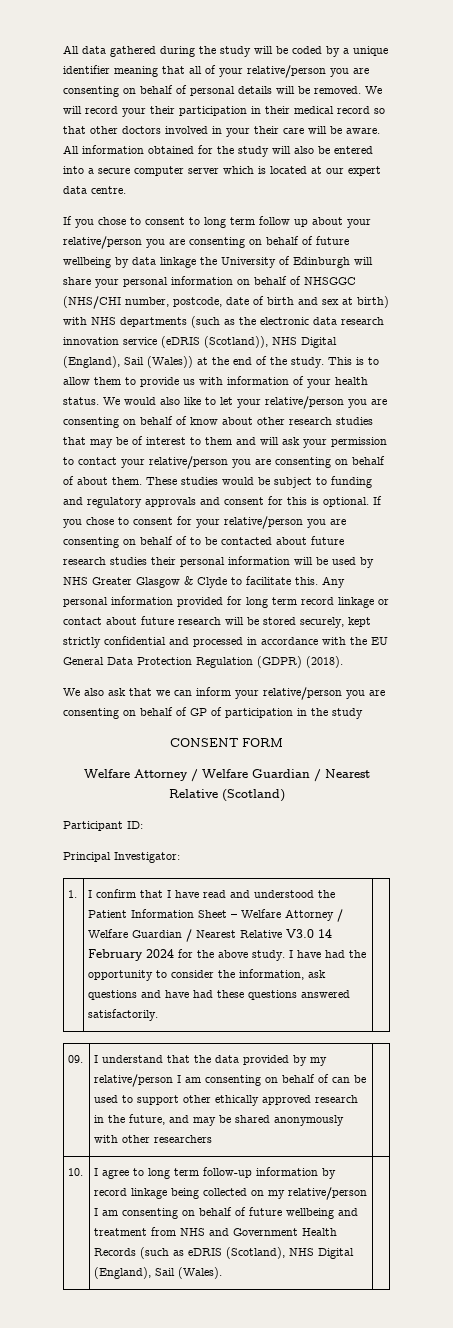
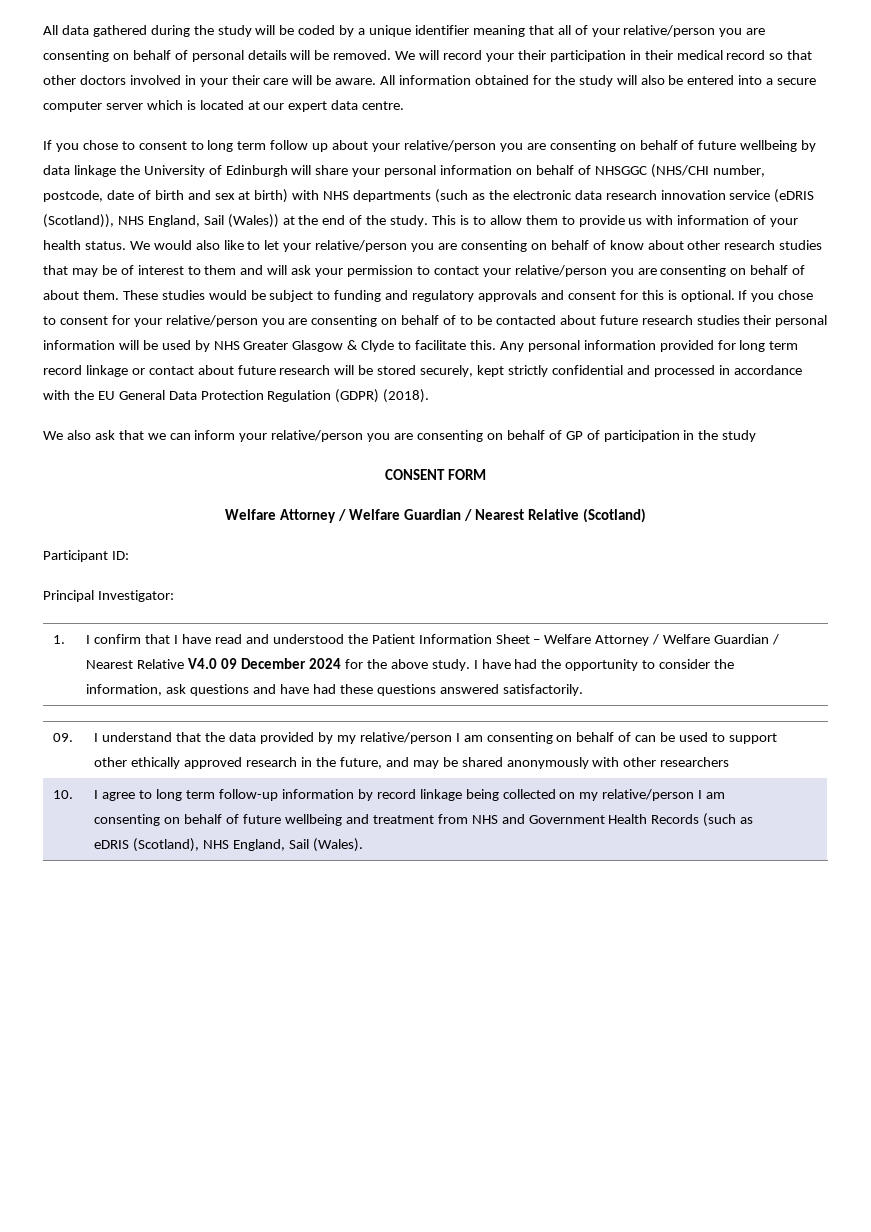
[301,337,337,348] [63,356,120,368] Digital (England), -> [147,215,200,227] England,
[286,929,333,938] [88,949,144,961] V3.0 14 February -> [188,658,307,669] V4.0 09 December
[318,1248,355,1259] [94,1267,152,1279] Digital (England), -> [233,839,286,851] England,

